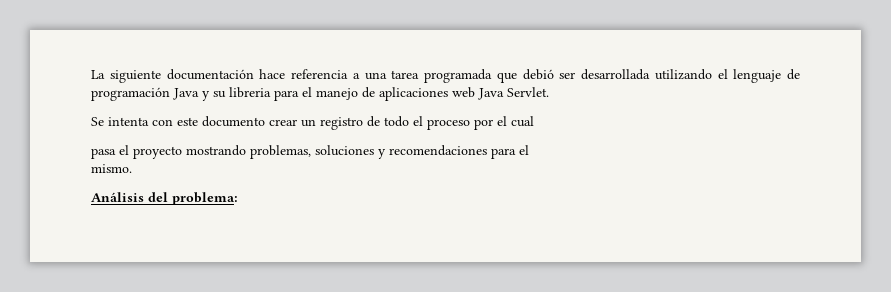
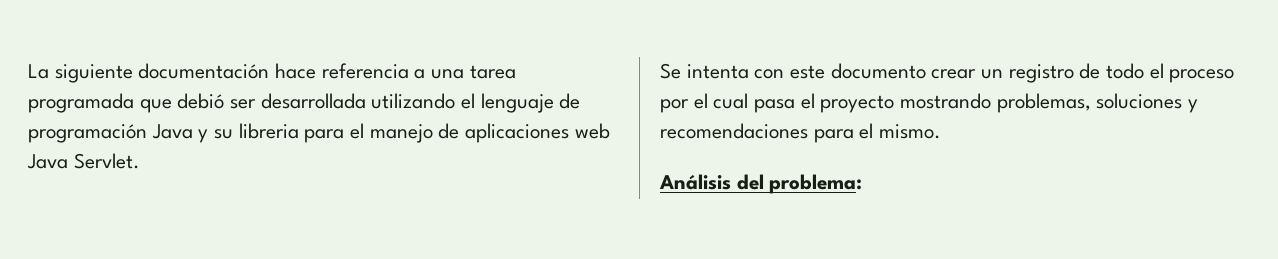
(534, 121) // -> (749, 101) none
(529, 150) // -> (874, 131) none

